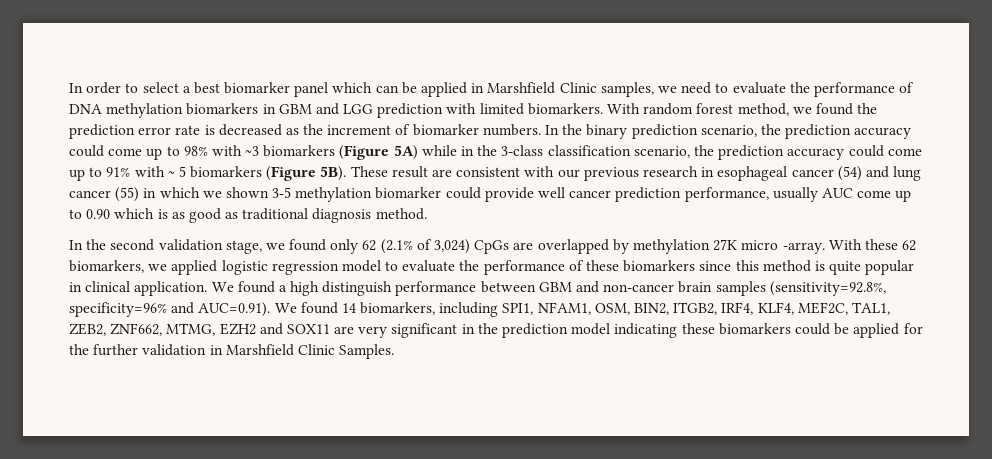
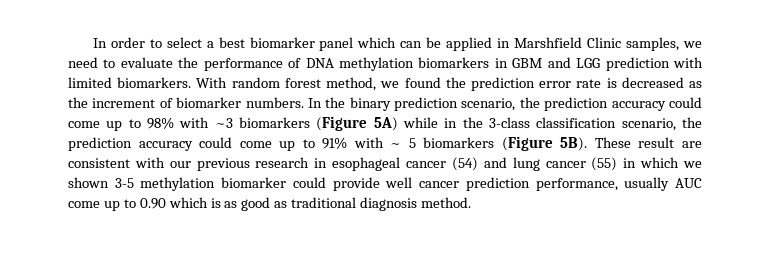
[69,239,917,254] [69,260,915,275] [69,281,886,296] [69,302,890,317] [69,323,923,338] [69,344,395,359] // In the second validation stage, we found only 62 (2.1% of 3,024) CpGs are overlapped by methylation 27K micro -array. With these 62 biomarkers, we applied logistic regression model to evaluate the performance of these biomarkers since this method is quite popular in clinical application. We found a high distinguish performance between GBM and non-cancer brain samples (sensitivity=92.8%, specificity=96% and AUC=0.91). We found 14 biomarkers, including SPI1, NFAM1, OSM, BIN2, ITGB2, IRF4, KLF4, MEF2C, TAL1, ZEB2, ZNF662, MTMG, EZH2 and SOX11 are very significant in the prediction model indicating these biomarkers could be applied for the further validation in Marshfield Clinic Samples. -> (472, 202) none

